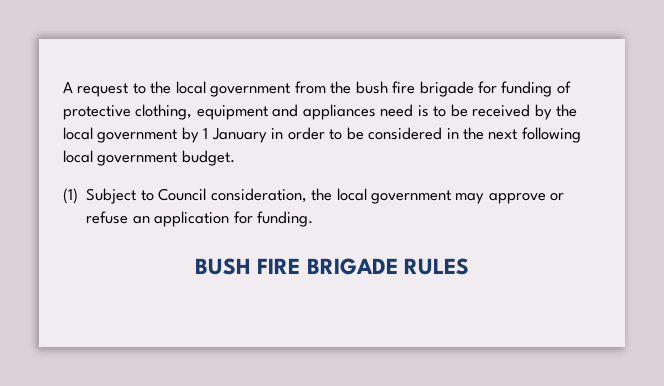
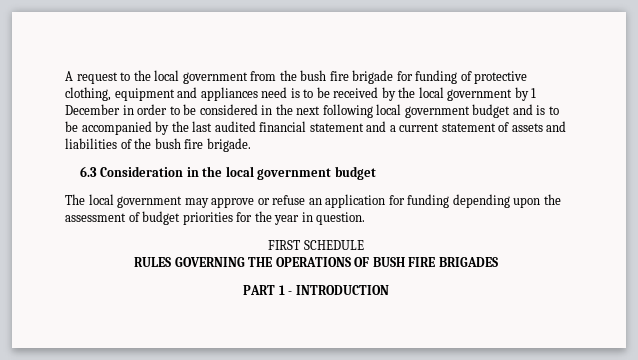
[211,128,267,143] January -> [65,104,120,115] December
[181,150,235,166] [63,188,333,204] budget. // (1) Subject to Council consideration, the -> [472,104,559,118] [65,121,567,135] [65,138,251,152] [79,166,376,180] [65,194,85,205] budget and is to be accompanied by the last audited financial statement and a current statement of assets and liabilities of the bush fire brigade. // 6.3 Consideration in the local government budget // The
[257,211,314,227] [195,258,469,275] funding. // BUSH FIRE BRIGADE RULES -> [407,194,561,208] [65,211,366,225] [268,240,364,250] [134,257,498,267] [243,285,389,295] funding depending upon the assessment of budget priorities for the year in question. // FIRST SCHEDULE // RULES GOVERNING THE OPERATIONS OF BUSH FIRE BRIGADES // PART 1 - INTRODUCTION

